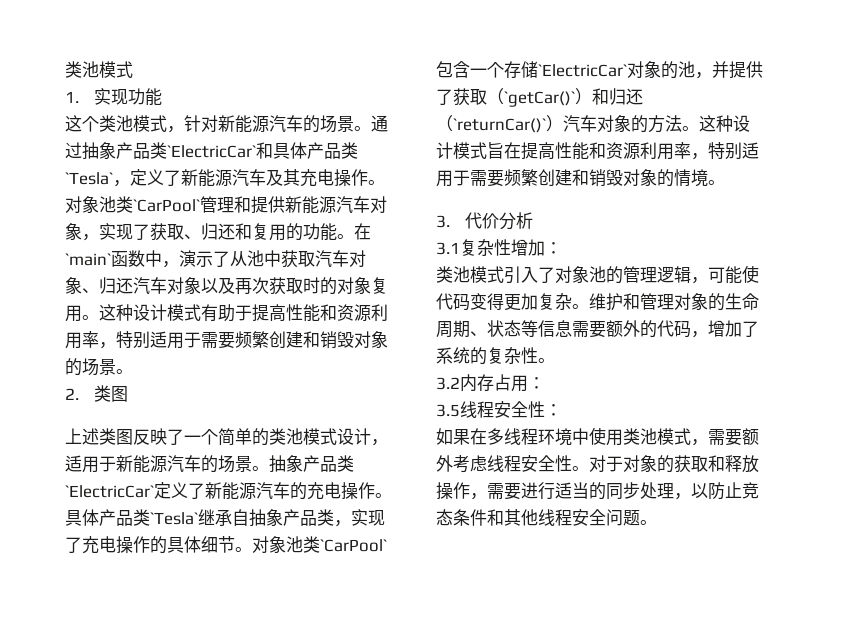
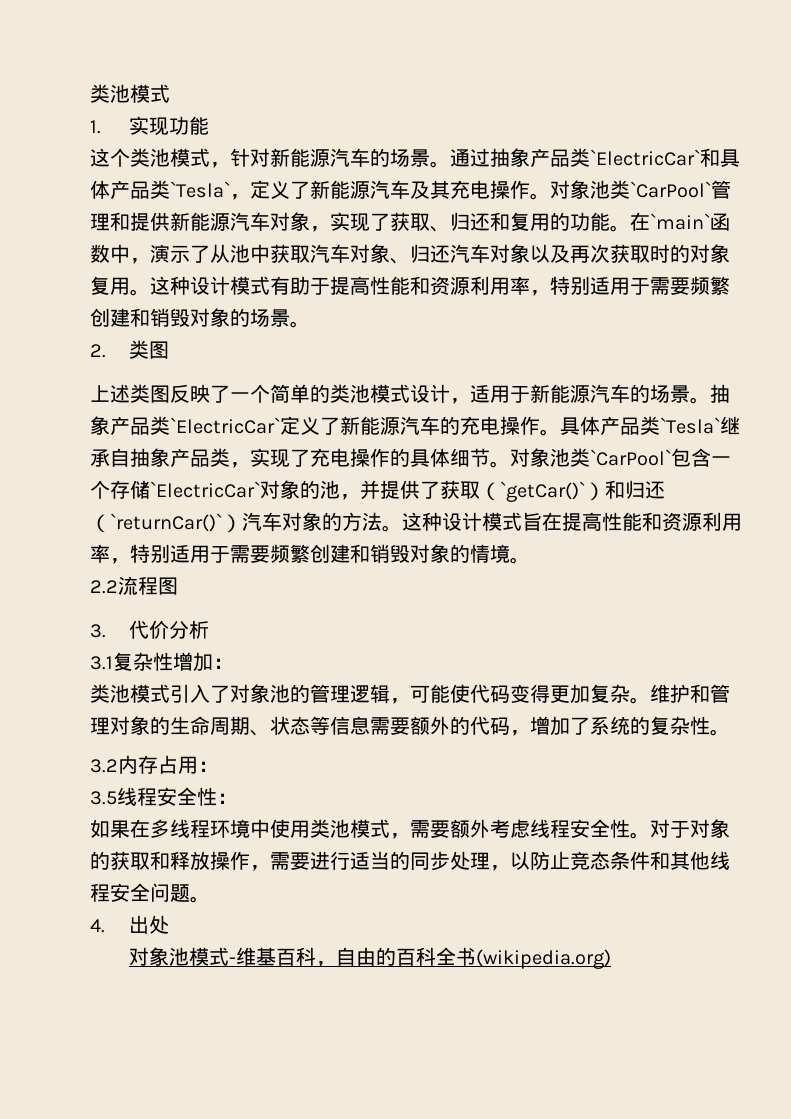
(725, 182) none -> [90,576,178,595] // 2.2流程图
(657, 522) none -> [90,915,170,934] [129,947,612,969] // 4.出处 // 对象池模式-维基百科，自由的百科全书(wikipedia.org)

